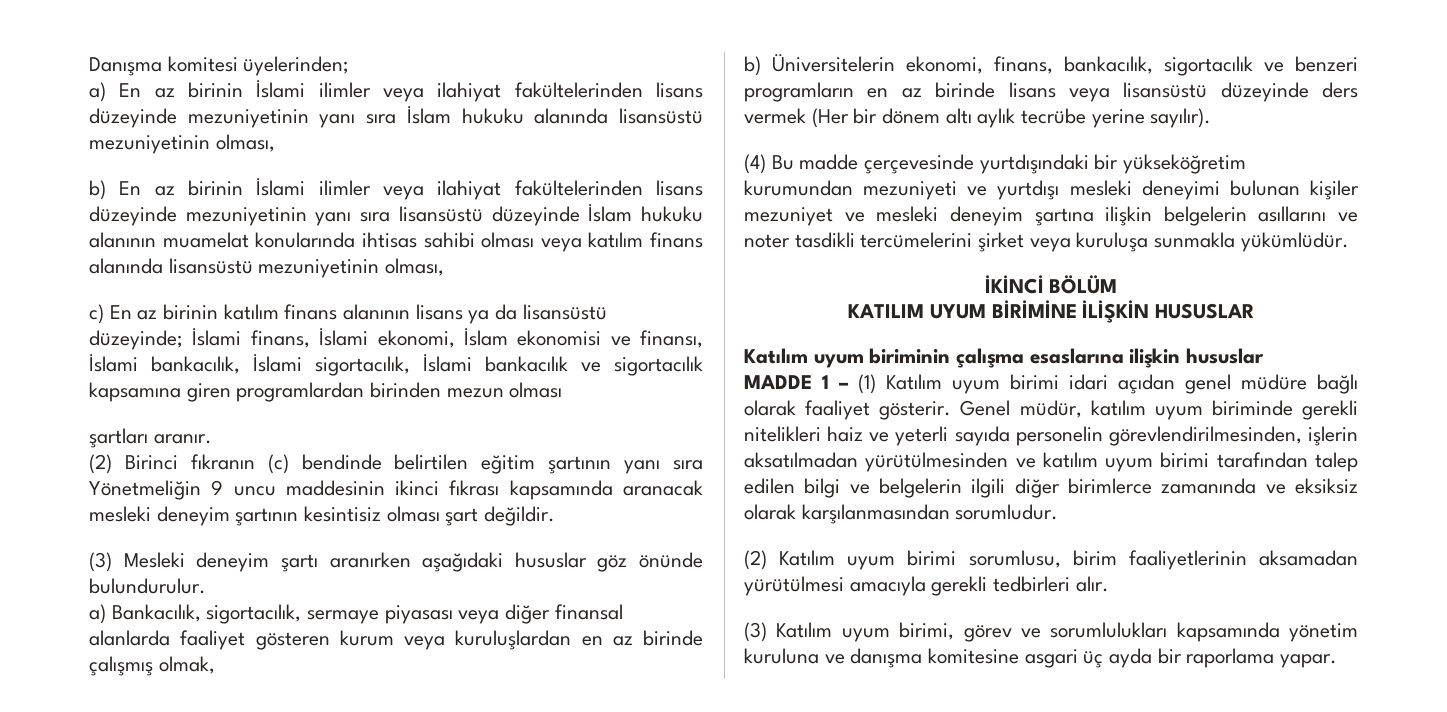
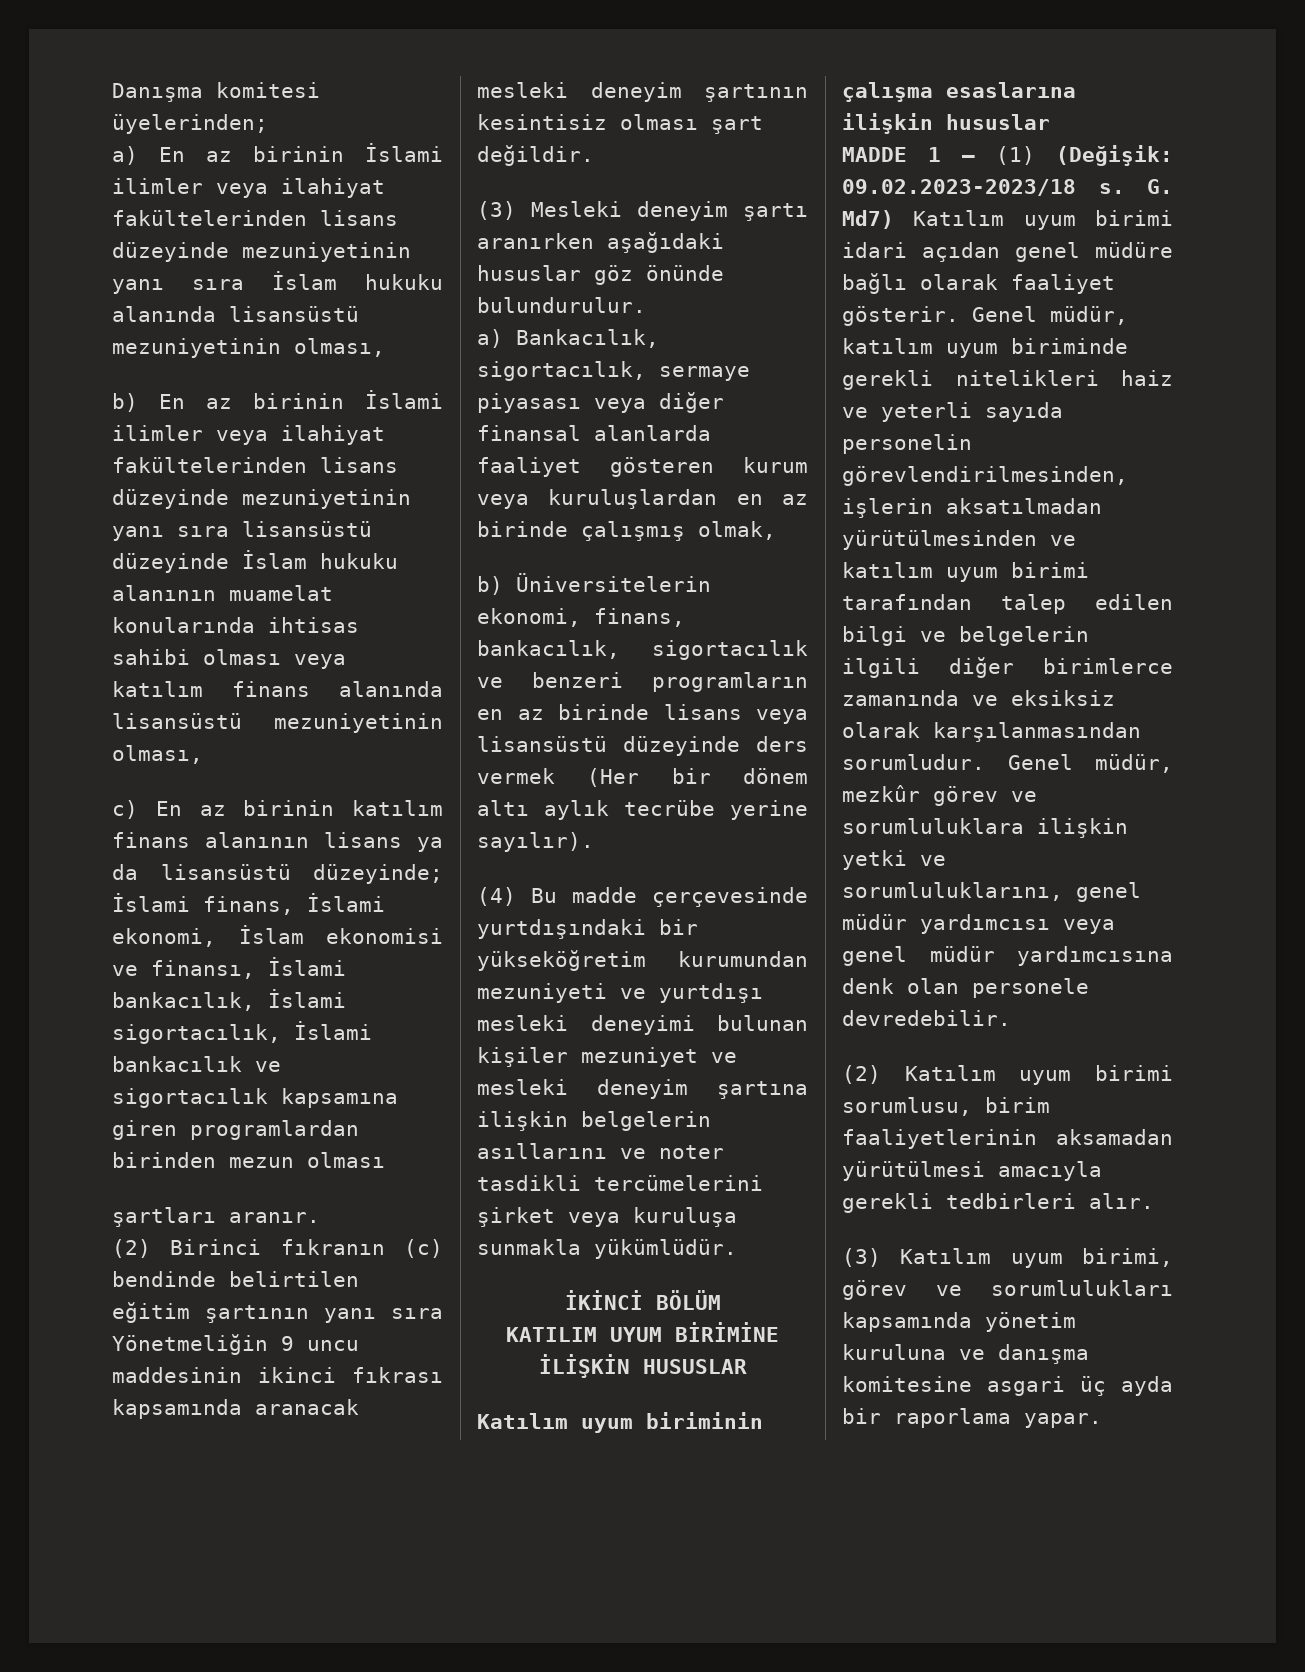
(876, 384) none -> [1056,145,1173,166] [842,179,1173,196] [842,210,894,229] (Değişik: 09.02.2023-2023/18 s. G. Md7)
(1059, 512) none -> [1007,754,1173,773] [842,785,1037,806] [842,818,1128,838] [842,850,946,870] [842,882,1141,902] [842,914,1115,934] [842,946,1173,966] [842,978,1089,998] [842,1010,1011,1026] Genel müdür, mezkûr görev ve sorumluluklara ilişkin yetki ve sorumluluklarını, genel müdür yardımcısı veya genel müdür yardımcısına denk olan personele devredebilir.

